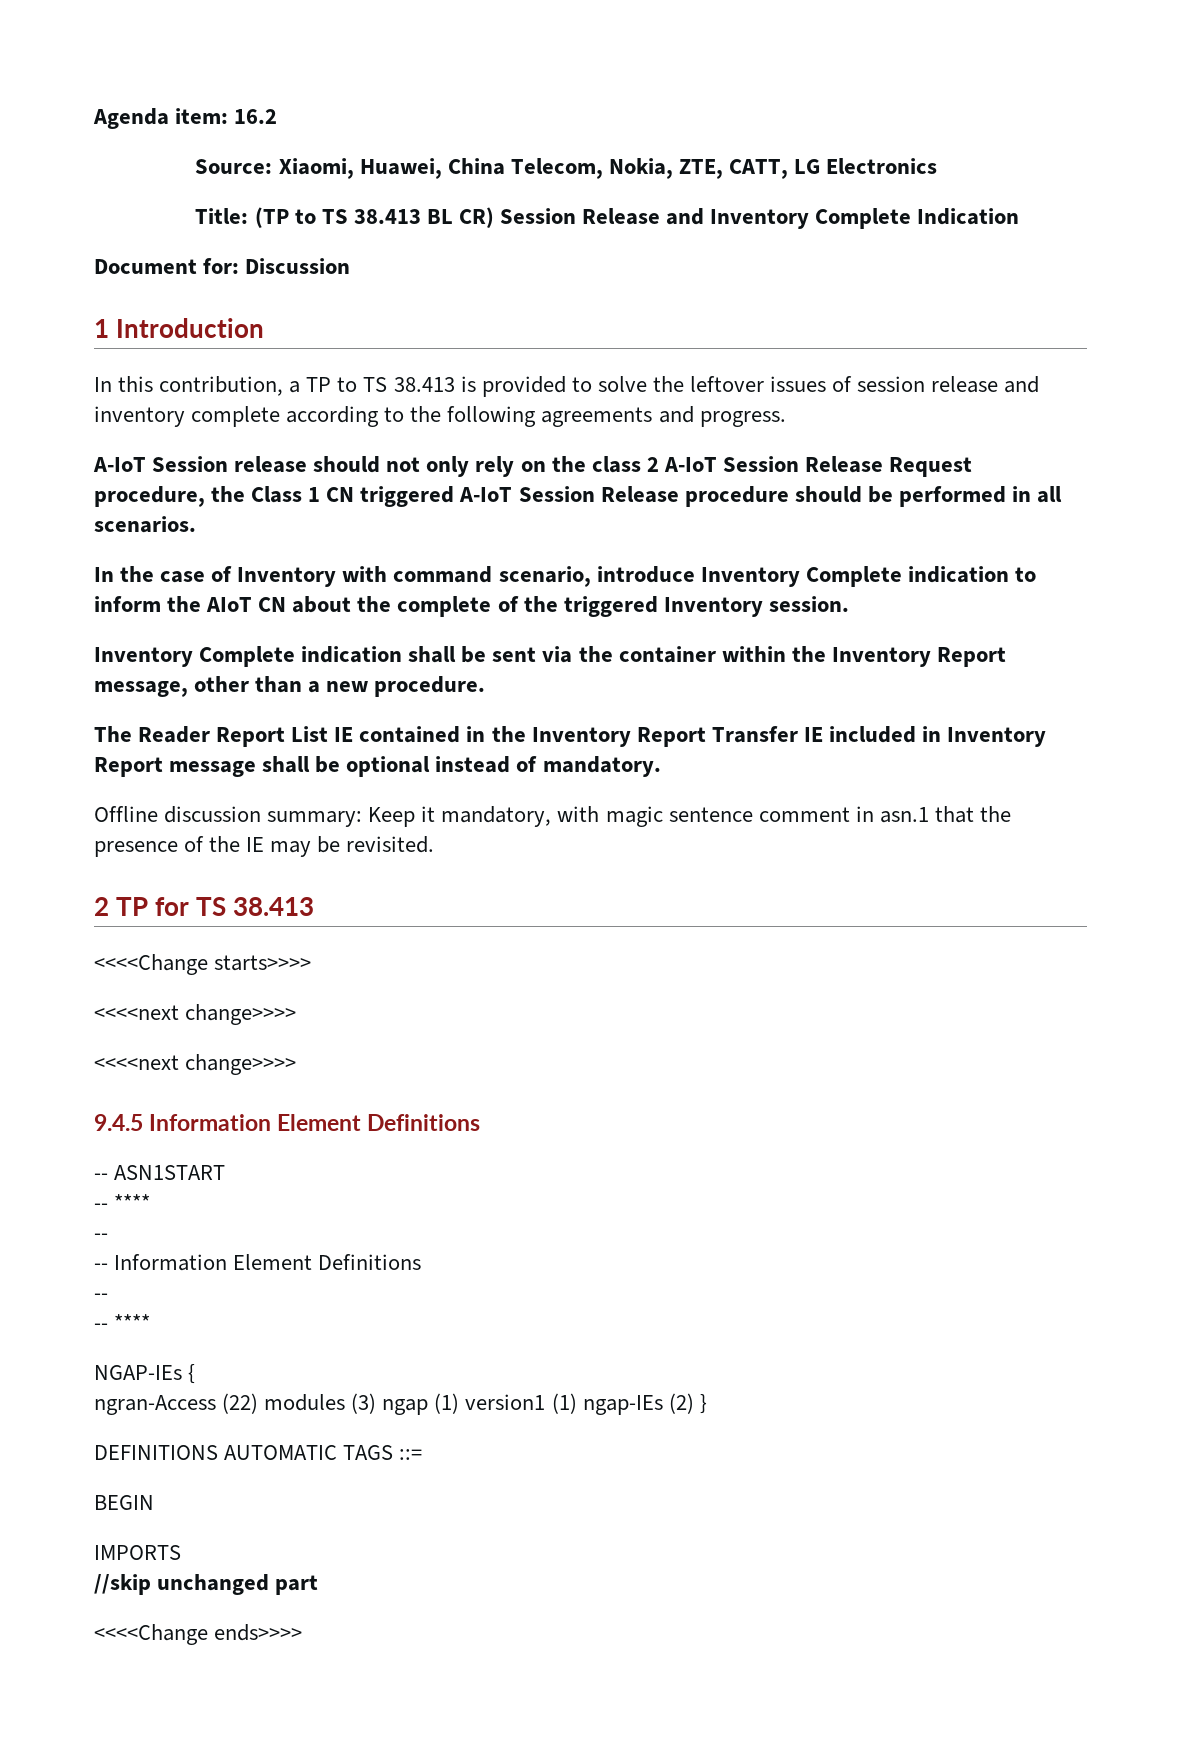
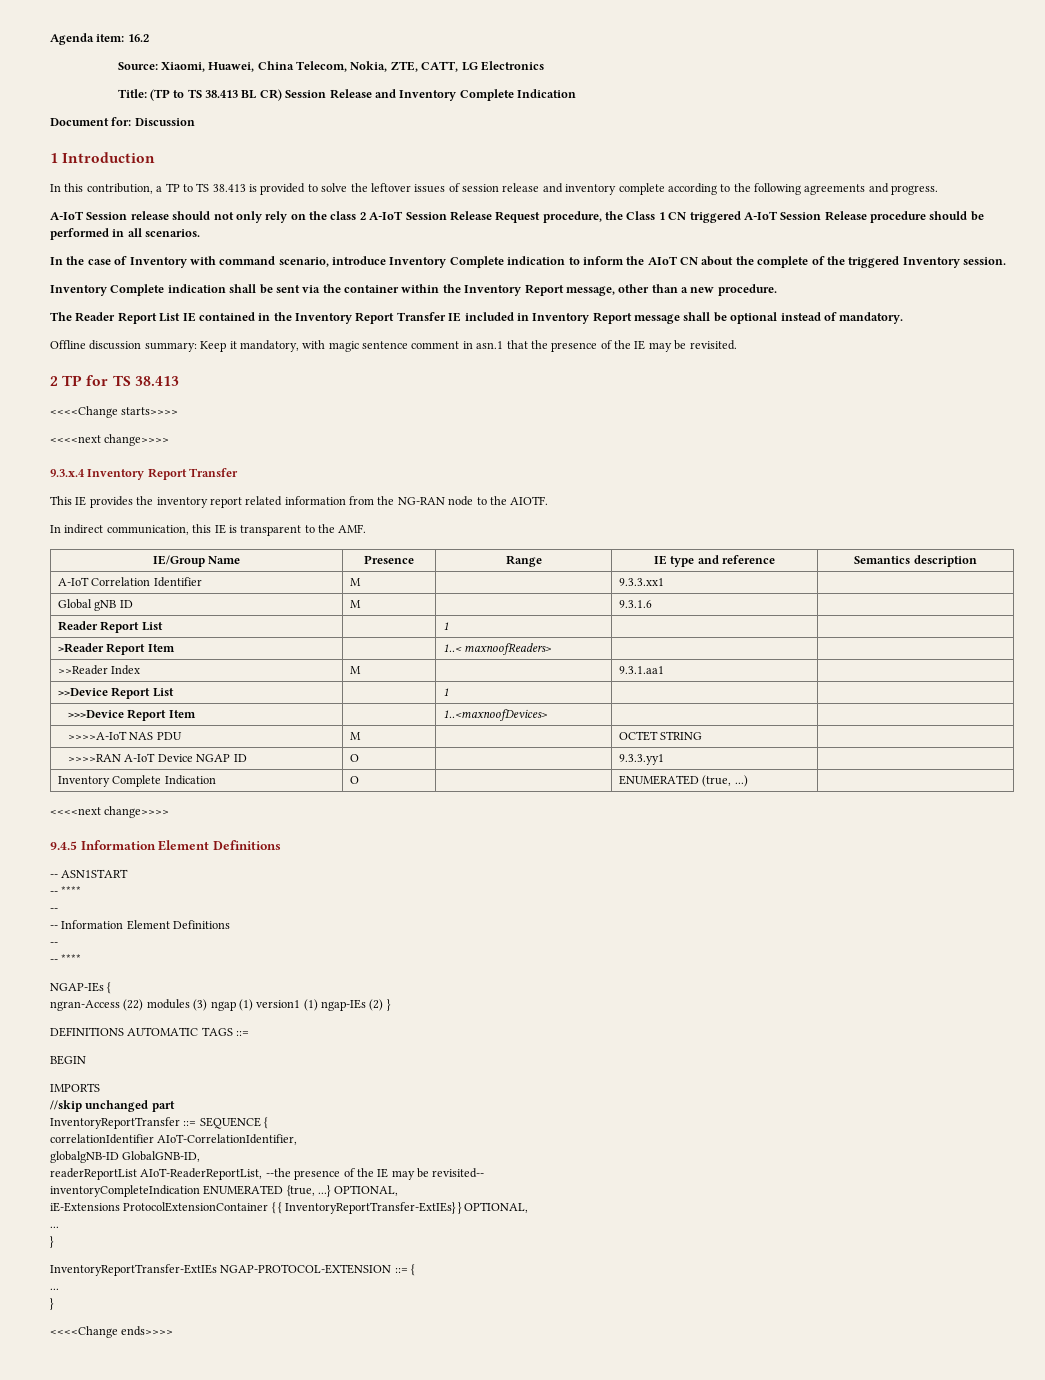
(297, 1014) none -> [50,468,239,480] [50,496,549,508] [50,524,367,536] [152,555,241,567] [364,555,414,564] [505,555,542,567] [653,555,776,567] [854,555,977,567] [57,577,202,587] [349,578,361,586] [618,578,664,586] [57,599,133,611] [349,600,361,608] [618,600,652,608] [57,621,163,633] [442,622,449,630] [57,643,175,655] [442,643,553,655] [57,665,141,675] [349,666,361,674] [618,666,664,674] [57,687,174,699] [442,688,449,696] [68,709,196,721] [442,709,548,721] [68,731,182,740] [349,732,361,740] [618,731,703,741] [68,753,247,762] [349,754,359,762] [618,754,664,765] [57,775,216,787] [349,776,359,784] [618,775,748,787] // 9.3.x.4 Inventory Report Transfer // This IE provides the inventory report related information from the NG-RAN node to the AIOTF. // In indirect communication, this IE is transparent to the AMF. // IE/Group Name | Presence | Range | IE type and reference | Semantics description // A-IoT Correlation Identifier | M | | 9.3.3.xx1 | // Global gNB ID | M | | 9.3.1.6 | // Reader Report List | | 1 | | // >Reader Report Item | | 1..< maxnoofReaders> | | // >>Reader Index | M | | 9.3.1.aa1 | // >>Device Report List | | 1 | | // >>>Device Report Item | | 1..<maxnoofDevices> | | // >>>>A-IoT NAS PDU | M | | OCTET STRING | // >>>>RAN A-IoT Device NGAP ID | O | | 9.3.3.yy1 | // Inventory Complete Indication | O | | ENUMERATED (true, ...) |
(319, 1585) none -> [50,1117,269,1129] [50,1134,298,1145] [50,1151,201,1163] [50,1168,485,1180] [50,1185,398,1197] [50,1202,529,1214] [50,1226,59,1228] [50,1236,54,1248] [50,1264,416,1276] [50,1288,59,1290] [50,1298,54,1310] // InventoryReportTransfer ::= SEQUENCE { // correlationIdentifier AIoT-CorrelationIdentifier, // globalgNB-ID GlobalGNB-ID, // readerReportList AIoT-ReaderReportList, --the presence of the IE may be revisited-- // inventoryCompleteIndication ENUMERATED {true, ...} OPTIONAL, // iE-Extensions ProtocolExtensionContainer { { InventoryReportTransfer-ExtIEs} } OPTIONAL, // ... // } // InventoryReportTransfer-ExtIEs NGAP-PROTOCOL-EXTENSION ::= { // ... // }

